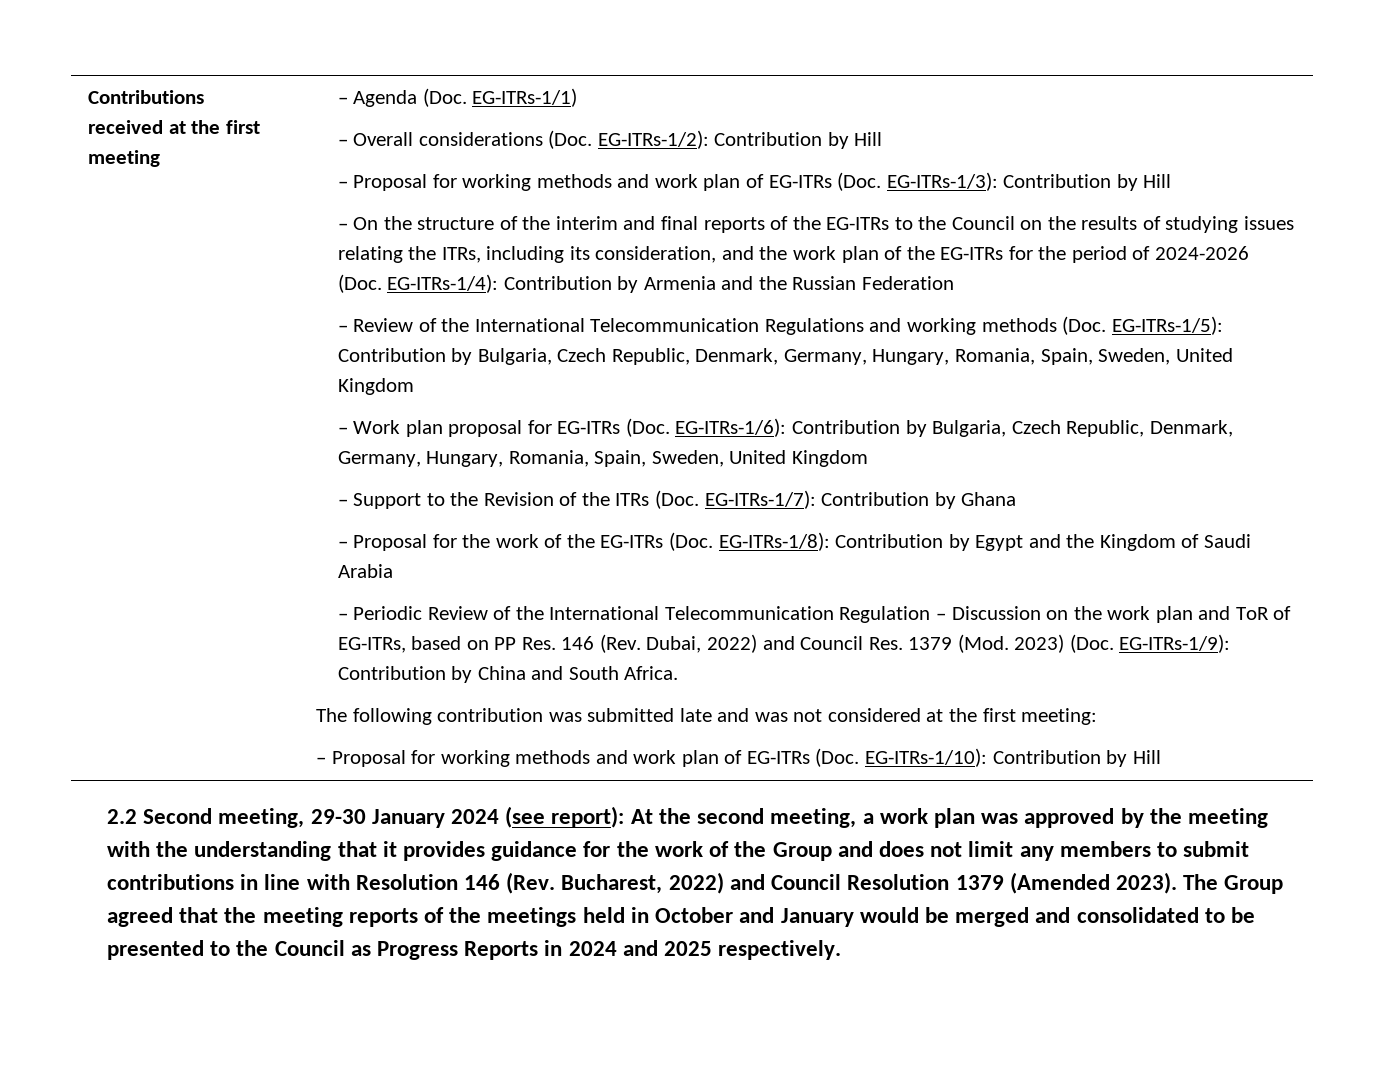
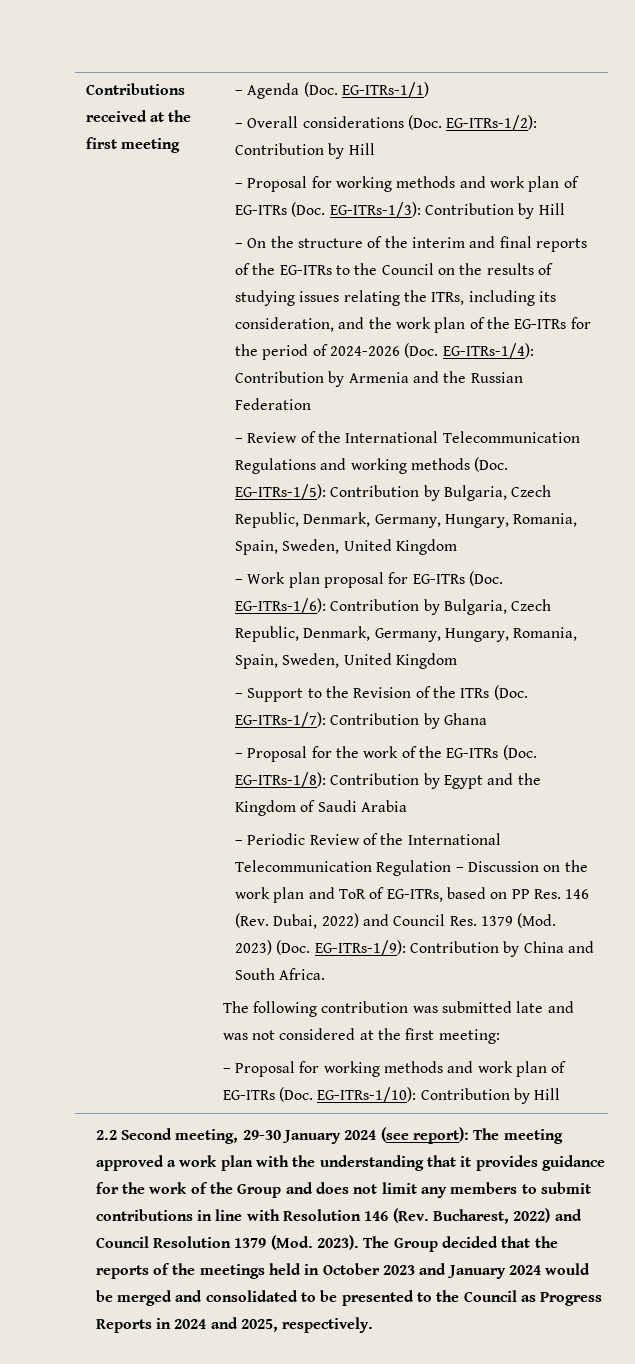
[630,808,1269,828] At the second meeting, a work plan was approved by the meeting -> [473,1128,563,1144] [95,1155,253,1171] The meeting approved a work plan
[1009,872,1110,894] (Amended -> [270,1235,313,1250] (Mod.
[107,907,174,927] agreed -> [441,1236,498,1248] decided
[262,907,343,927] meeting -> (558, 1242) none
(734, 915) none -> [382,1265,415,1275] 2023
(854, 917) none -> [508,1265,541,1275] 2024
[664,941,713,956] 2025 -> [240,1319,278,1332] 2025,

